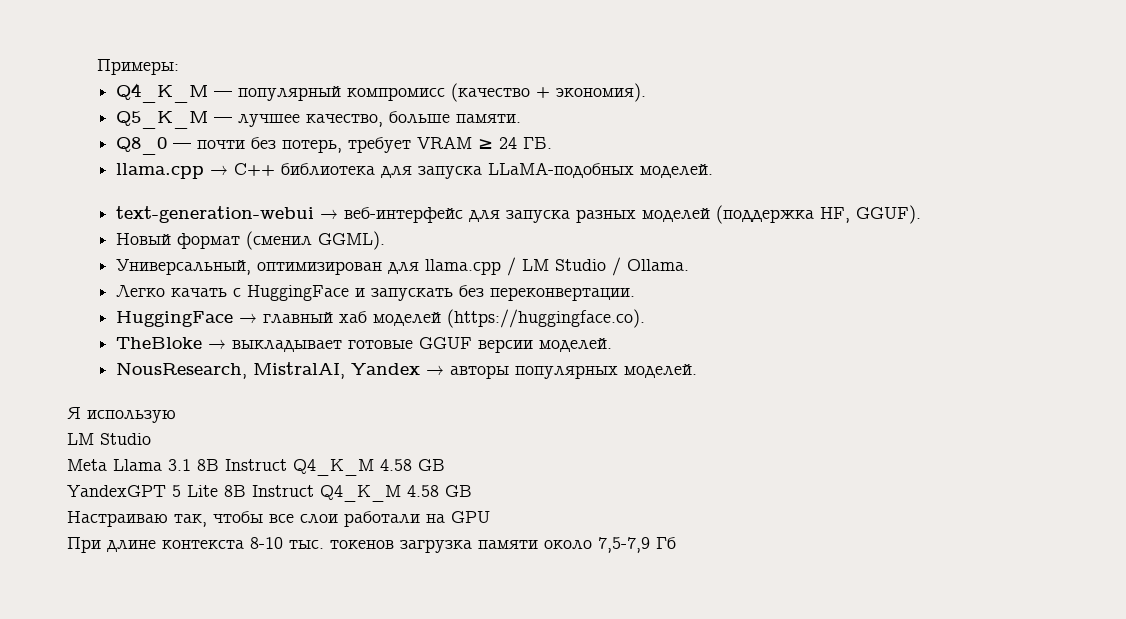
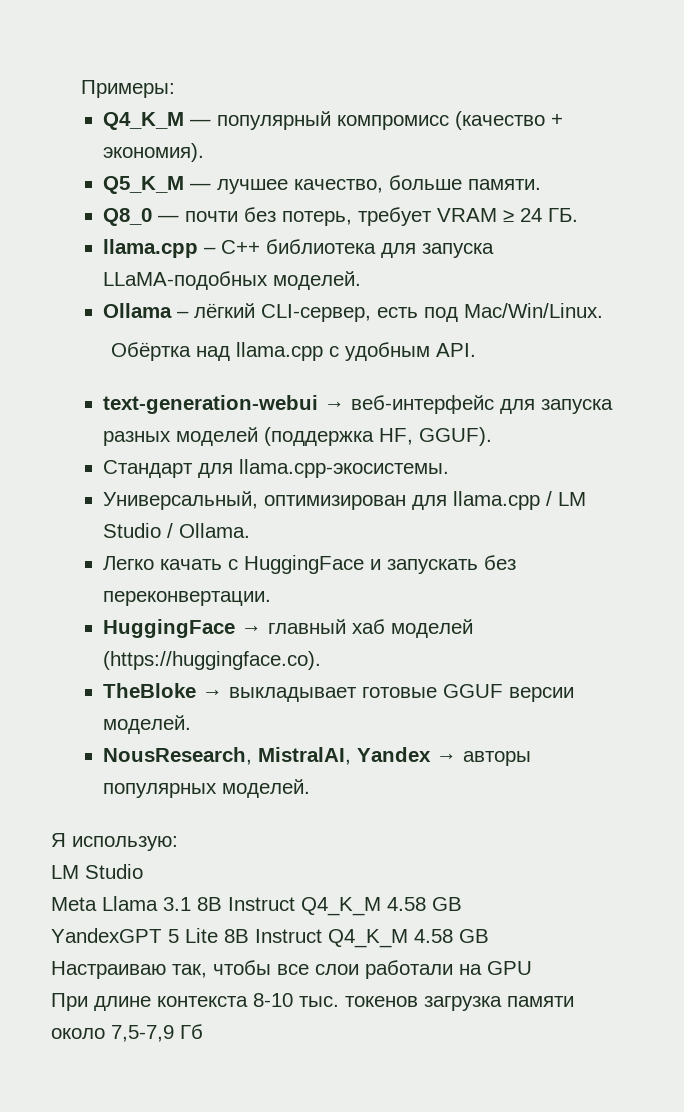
[210,165,229,175] → -> [204,247,217,254] –
(714, 171) none -> [103,303,604,322] [110,342,476,361] // Ollama – лёгкий CLI-сервер, есть под Mac/Win/Linux. // Обёртка над llama.cpp с удобным API.
[116,231,386,250] Новый формат (сменил GGML). -> [103,459,450,478] Стандарт для llama.cpp-экосистемы.
[87,410,176,423] использую -> [72,836,178,851] использую:

